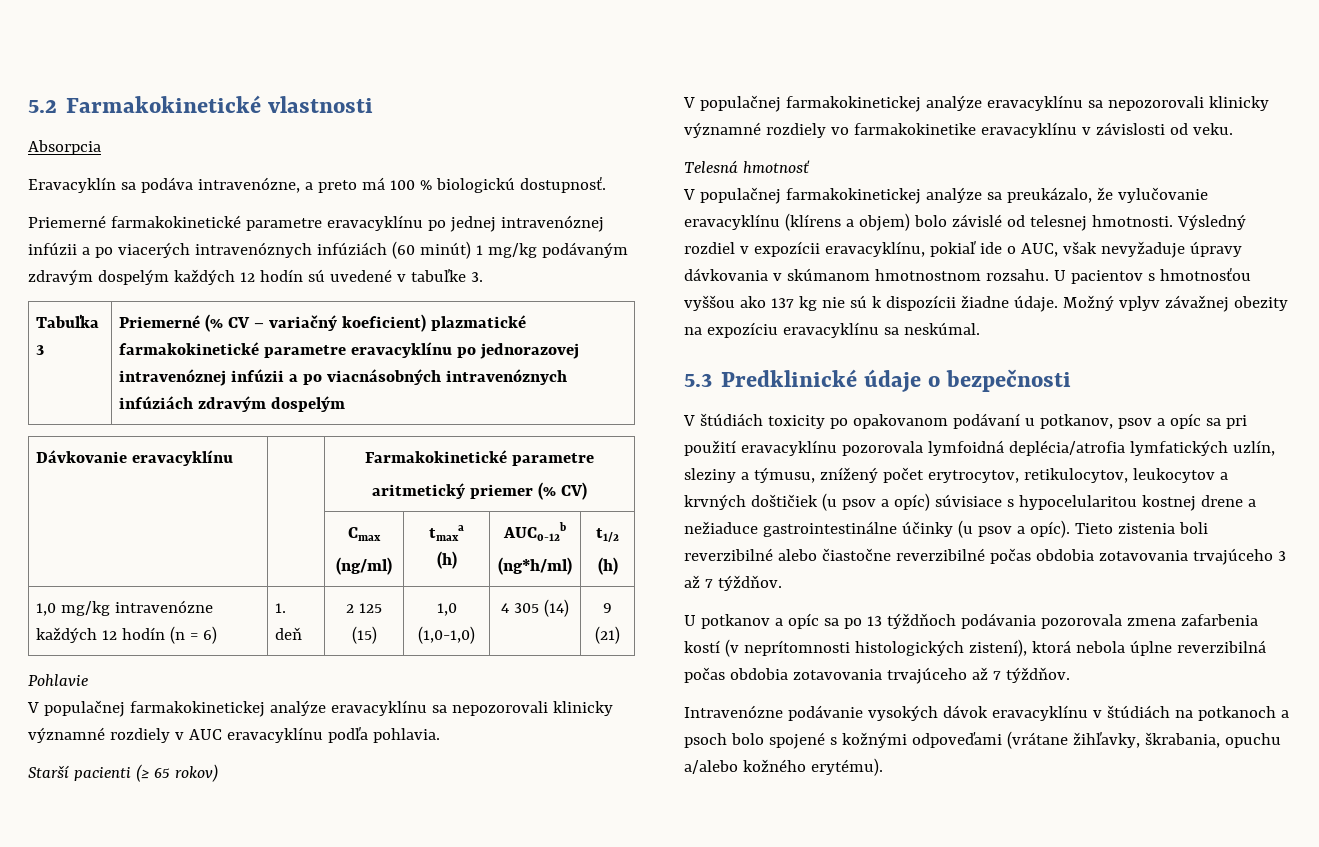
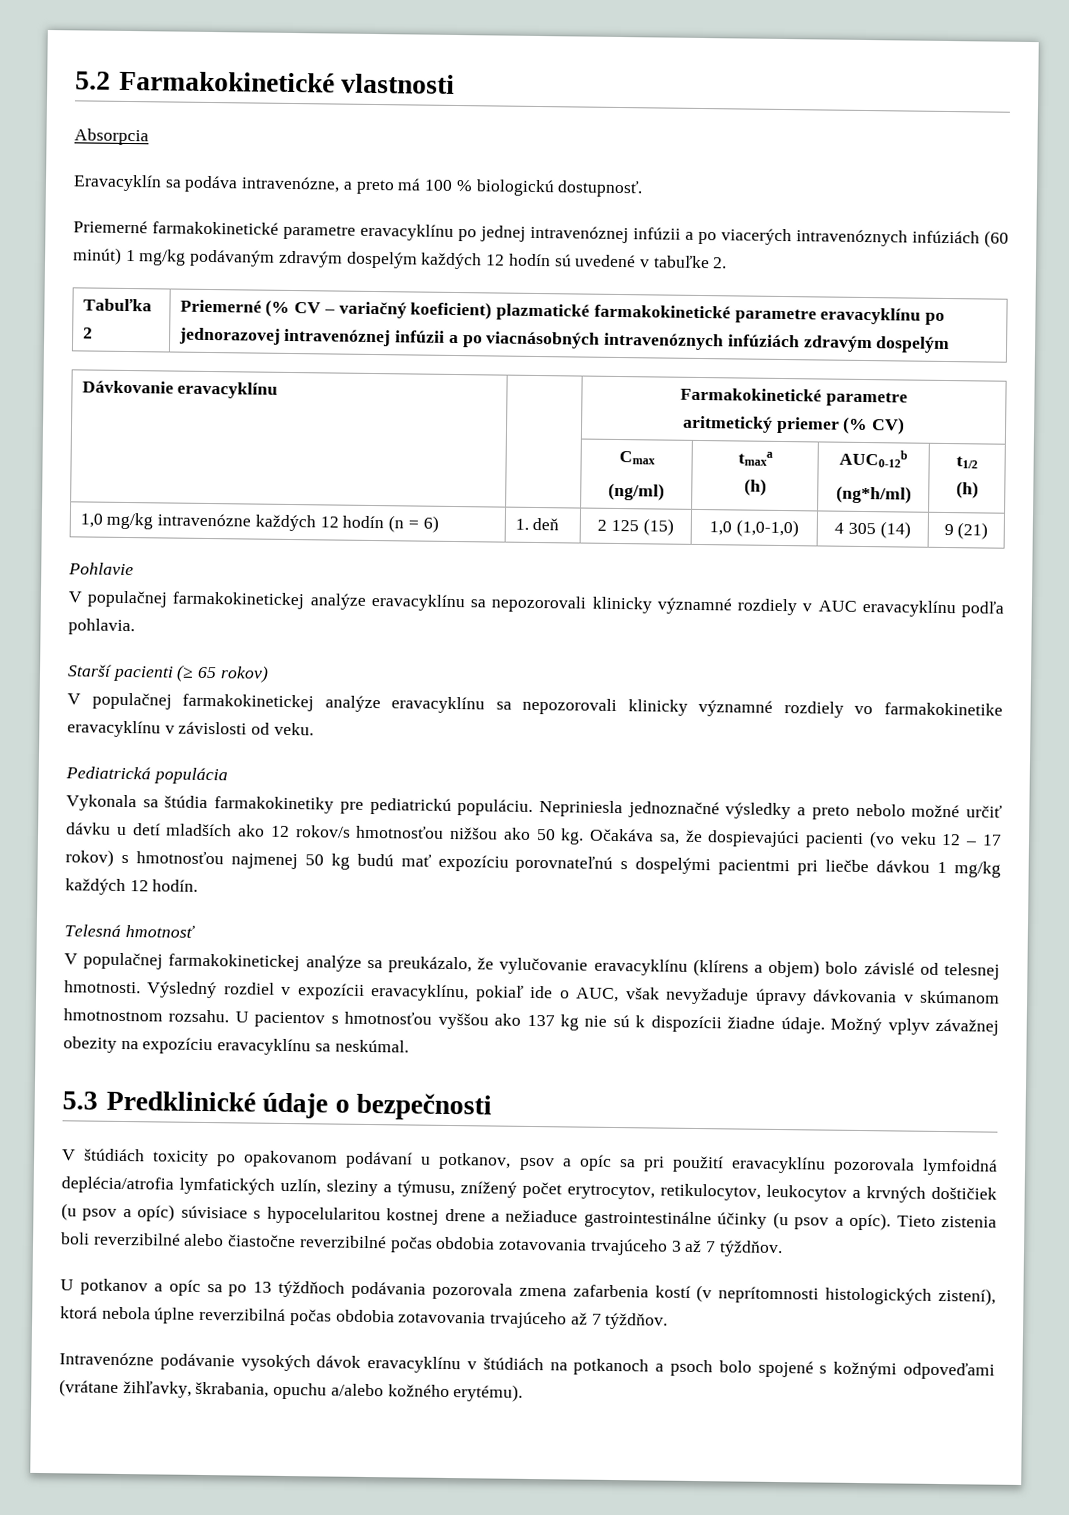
[470,272,483,282] 3. -> [712,257,728,269] 2.
[36,345,45,355] 3 -> [82,327,93,339] 2
(1233, 129) none -> [65,766,228,785] [66,794,1003,820] [66,822,1003,849] [65,849,1002,878] [65,878,199,896] // Pediatrická populácia // Vykonala sa štúdia farmakokinetiky pre pediatrickú populáciu. Nepriniesla jednoznačné výsledky a preto nebolo možné určiť dávku u detí mladších ako 12 rokov/s hmotnosťou nižšou ako 50 kg. Očakáva sa, že dospievajúci pacienti (vo veku 12 – 17 rokov) s hmotnosťou najmenej 50 kg budú mať expozíciu porovnateľnú s dospelými pacientmi pri liečbe dávkou 1 mg/kg každých 12 hodín.

